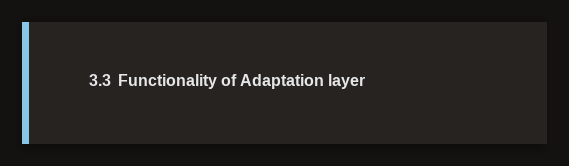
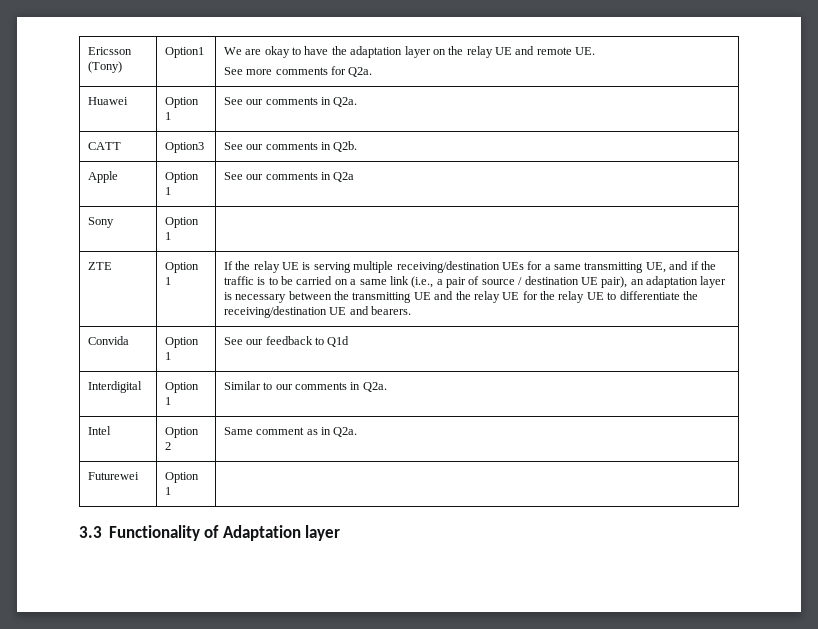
(89, 80) none -> [87,47,132,55] [87,61,122,73] [164,47,204,58] [223,46,596,58] [223,66,373,77] [87,97,128,105] [164,97,199,108] [164,112,171,120] [223,97,358,107] [87,142,121,150] [164,142,204,153] [223,141,358,152] [87,171,118,183] [164,172,199,183] [164,187,171,195] [223,172,355,182] [87,217,114,228] [164,217,199,228] [164,232,171,240] [87,262,112,270] [164,262,199,273] [164,277,171,285] [223,261,716,273] [223,276,727,288] [223,291,698,303] [223,306,412,318] [87,336,129,345] [164,337,199,348] [164,352,171,360] [223,336,350,347] [87,381,142,393] [164,382,199,393] [164,397,171,405] [223,381,387,392] [87,426,111,435] [164,427,199,438] [164,442,171,450] [223,427,358,437] [87,472,139,480] [164,472,199,483] [164,487,171,495] Ericsson (Tony) | Option1 | We are okay to have the adaptation layer on the relay UE and remote UE. // See more comments for Q2a. // Huawei | Option 1 | See our comments in Q2a. // CATT | Option3 | See our comments in Q2b. // Apple | Option 1 | See our comments in Q2a // Sony | Option 1 | // ZTE | Option 1 | If the relay UE is serving multiple receiving/destination UEs for a same transmitting UE, and if the traffic is to be carried on a same link (i.e., a pair of source / destination UE pair), an adaptation layer is necessary between the transmitting UE and the relay UE for the relay UE to differentiate the receiving/destination UE and bearers. // Convida | Option 1 | See our feedback to Q1d // Interdigital | Option 1 | Similar to our comments in Q2a. // Intel | Option 2 | Same comment as in Q2a. // Futurewei | Option 1 | //

